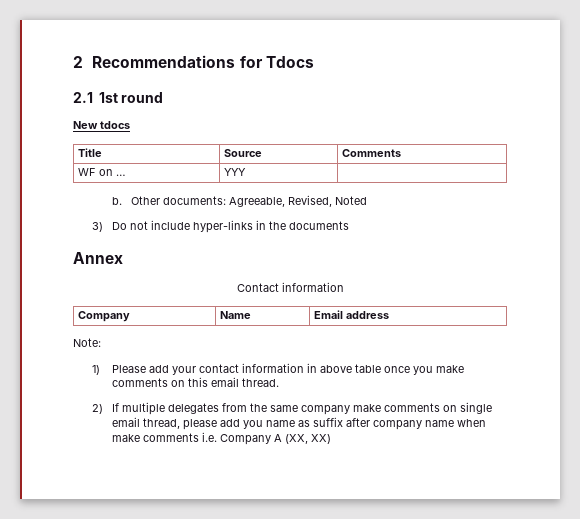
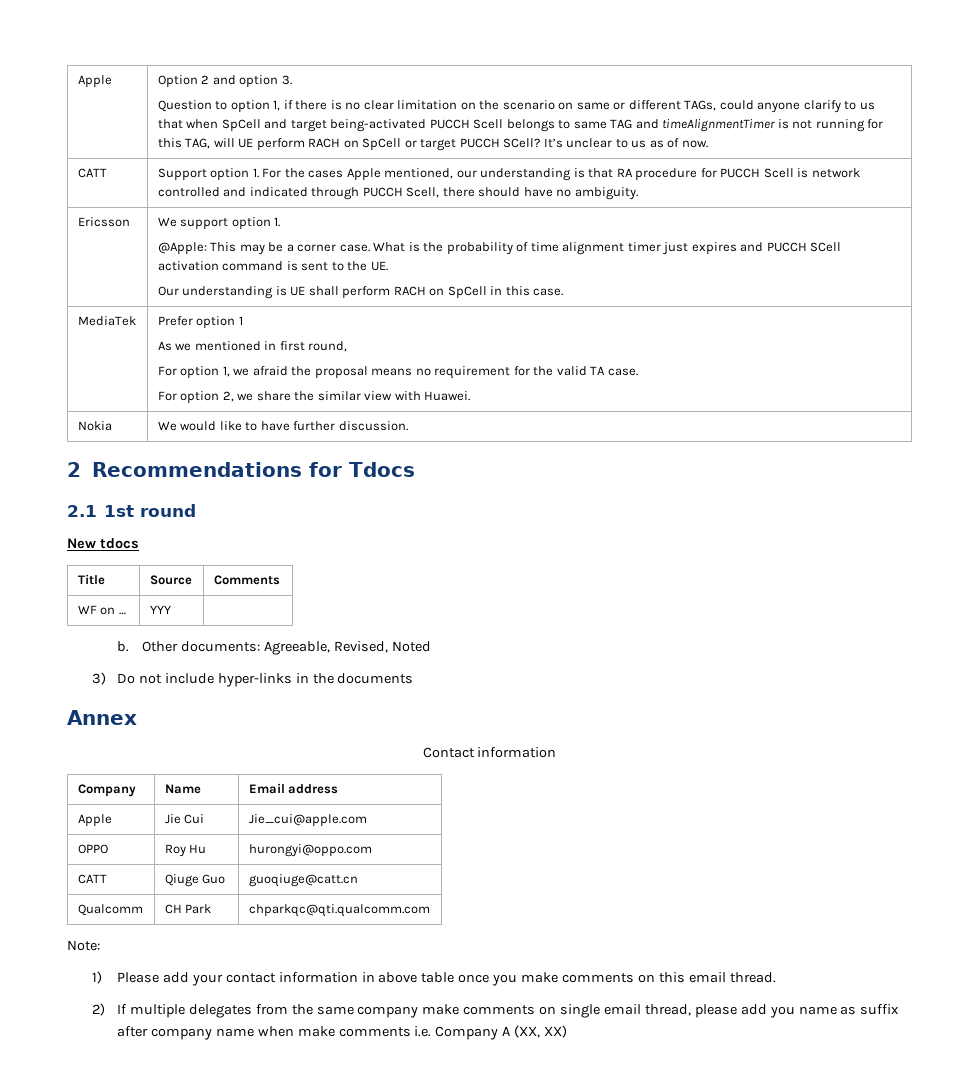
(73, 62) none -> [77,75,112,88] [157,75,292,88] [157,100,875,113] [157,119,884,132] [157,138,708,151] [77,168,107,178] [157,168,860,181] [157,187,638,200] [77,217,130,227] [157,217,281,230] [157,242,842,255] [157,261,388,271] [157,286,564,299] [77,316,136,326] [157,316,243,329] [157,341,348,352] [157,366,638,379] [157,391,471,404] [77,421,112,431] [157,421,408,431] Apple | Option 2 and option 3. // Question to option 1, if there is no clear limitation on the scenario on same or different TAGs, could anyone clarify to us that when SpCell and target being-activated PUCCH Scell belongs to same TAG and timeAlignmentTimer is not running for this TAG, will UE perform RACH on SpCell or target PUCCH SCell? It’s unclear to us as of now. // CATT | Support option 1. For the cases Apple mentioned, our understanding is that RA procedure for PUCCH Scell is network controlled and indicated through PUCCH Scell, there should have no ambiguity. // Ericsson | We support option 1. // @Apple: This may be a corner case. What is the probability of time alignment timer just expires and PUCCH SCell activation command is sent to the UE. // Our understanding is UE shall perform RACH on SpCell in this case. // MediaTek | Prefer option 1 // As we mentioned in first round, // For option 1, we afraid the proposal means no requirement for the valid TA case. // For option 2, we share the similar view with Huawei. // Nokia | We would like to have further discussion. //
(390, 315) none -> [77,814,112,827] [164,814,205,824] [248,814,367,827] [77,844,108,854] [164,844,207,857] [248,844,372,857] [77,874,107,884] [164,874,226,887] [248,874,358,887] [77,904,143,916] [164,904,212,914] [248,904,430,917] // Apple | Jie Cui | Jie_cui@apple.com // OPPO | Roy Hu | hurongyi@oppo.com // CATT | Qiuge Guo | guoqiuge@catt.cn // Qualcomm | CH Park | chparkqc@qti.qualcomm.com

